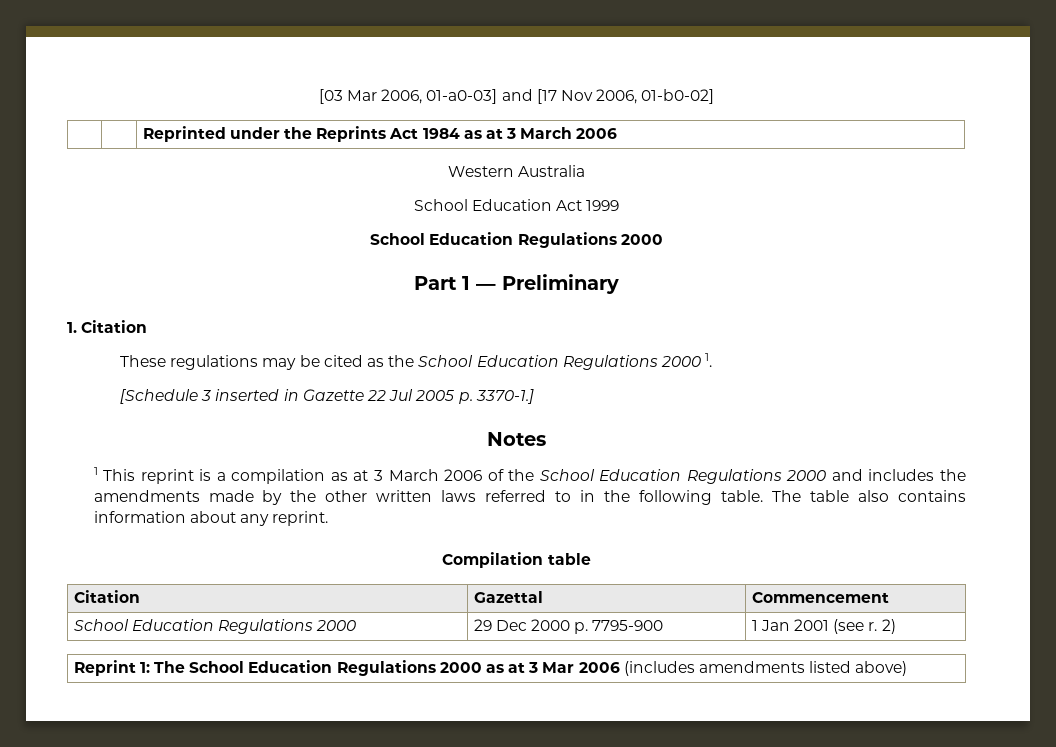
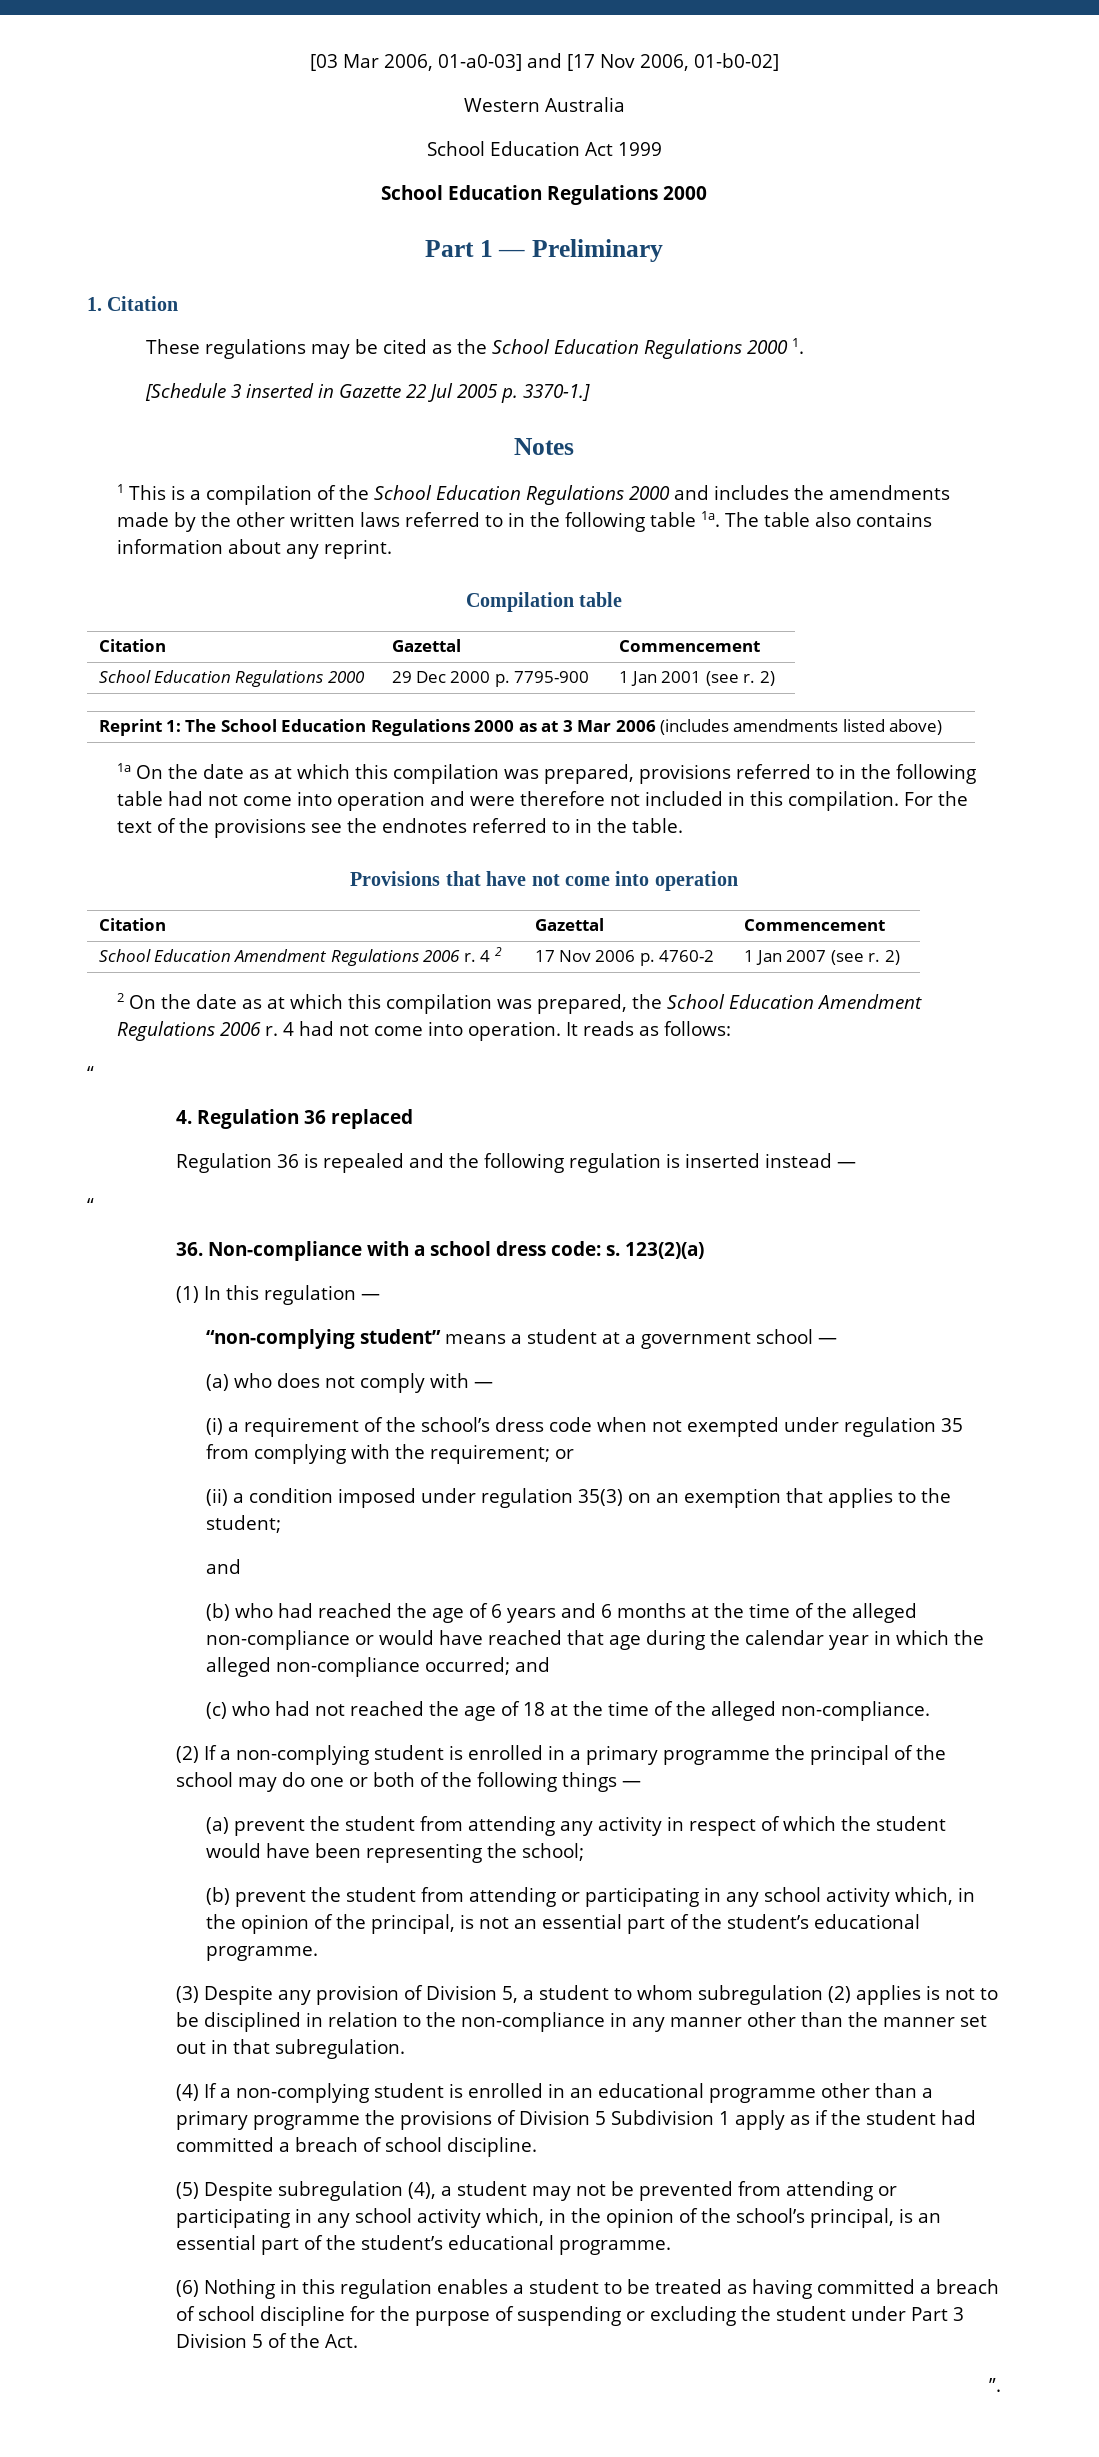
[142,126,618,142] // | | Reprinted under the Reprints Act 1984 as at 3 March 2006 -> (779, 62) none
[140,469,194,484] reprint -> (166, 492) none
[330,469,483,481] as at 3 March 2006 -> (312, 495) none
[721,490,764,502] table. -> [649,511,720,527] table 1a.
(908, 668) none -> [116,763,976,784] [116,791,968,811] [116,818,683,838] [350,871,738,891] [98,918,166,931] [534,918,604,931] [743,919,885,931] [98,947,502,966] [534,950,715,966] [743,950,900,965] [116,993,922,1014] [116,1021,731,1041] [87,1066,94,1080] [176,1109,414,1129] [176,1153,857,1173] [87,1198,94,1212] [176,1241,705,1261] [176,1285,381,1305] [205,1329,837,1349] [205,1373,493,1393] [205,1417,963,1437] [205,1444,574,1464] [205,1488,951,1508] [205,1515,281,1533] [205,1559,241,1574] [205,1603,917,1623] [205,1630,984,1650] [205,1657,550,1677] [205,1701,930,1721] [176,1745,947,1765] [176,1772,642,1792] [205,1816,946,1836] [205,1843,584,1863] [205,1887,975,1907] [205,1914,920,1934] [205,1946,318,1961] [176,1985,999,2005] [176,2012,988,2032] [176,2039,406,2059] [176,2083,934,2103] [176,2110,977,2130] [176,2137,538,2157] [176,2181,898,2201] [176,2208,942,2228] [176,2235,672,2255] [176,2279,1000,2299] [176,2306,965,2326] [176,2333,359,2348] [989,2378,1001,2392] // 1a On the date as at which this compilation was prepared, provisions referred to in the following table had not come into operation and were therefore not included in this compilation. For the text of the provisions see the endnotes referred to in the table. // Provisions that have not come into operation // Citation | Gazettal | Commencement // School Education Amendment Regulations 2006 r. 4 2 | 17 Nov 2006 p. 4760-2 | 1 Jan 2007 (see r. 2) // 2 On the date as at which this compilation was prepared, the School Education Amendment Regulations 2006 r. 4 had not come into operation. It reads as follows: // “ // 4. Regulation 36 replaced // Regulation 36 is repealed and the following regulation is inserted instead — // “ // 36. Non-compliance with a school dress code: s. 123(2)(a) // (1) In this regulation — // “non-complying student” means a student at a government school — // (a) who does not comply with — // (i) a requirement of the school’s dress code when not exempted under regulation 35 from complying with the requirement; or // (ii) a condition imposed under regulation 35(3) on an exemption that applies to the student; // and // (b) who had reached the age of 6 years and 6 months at the time of the alleged non-compliance or would have reached that age during the calendar year in which the alleged non-compliance occurred; and // (c) who had not reached the age of 18 at the time of the alleged non-compliance. // (2) If a non-complying student is enrolled in a primary programme the principal of the school may do one or both of the following things — // (a) prevent the student from attending any activity in respect of which the student would have been representing the school; // (b) prevent the student from attending or participating in any school activity which, in the opinion of the principal, is not an essential part of the student’s educational programme. // (3) Despite any provision of Division 5, a student to whom subregulation (2) applies is not to be disciplined in relation to the non-compliance in any manner other than the manner set out in that subregulation. // (4) If a non-complying student is enrolled in an educational programme other than a primary programme the provisions of Division 5 Subdivision 1 apply as if the student had committed a breach of school discipline. // (5) Despite subregulation (4), a student may not be prevented from attending or participating in any school activity which, in the opinion of the school’s principal, is an essential part of the student’s educational programme. // (6) Nothing in this regulation enables a student to be treated as having committed a breach of school discipline for the purpose of suspending or excluding the student under Part 3 Division 5 of the Act. // ”.

